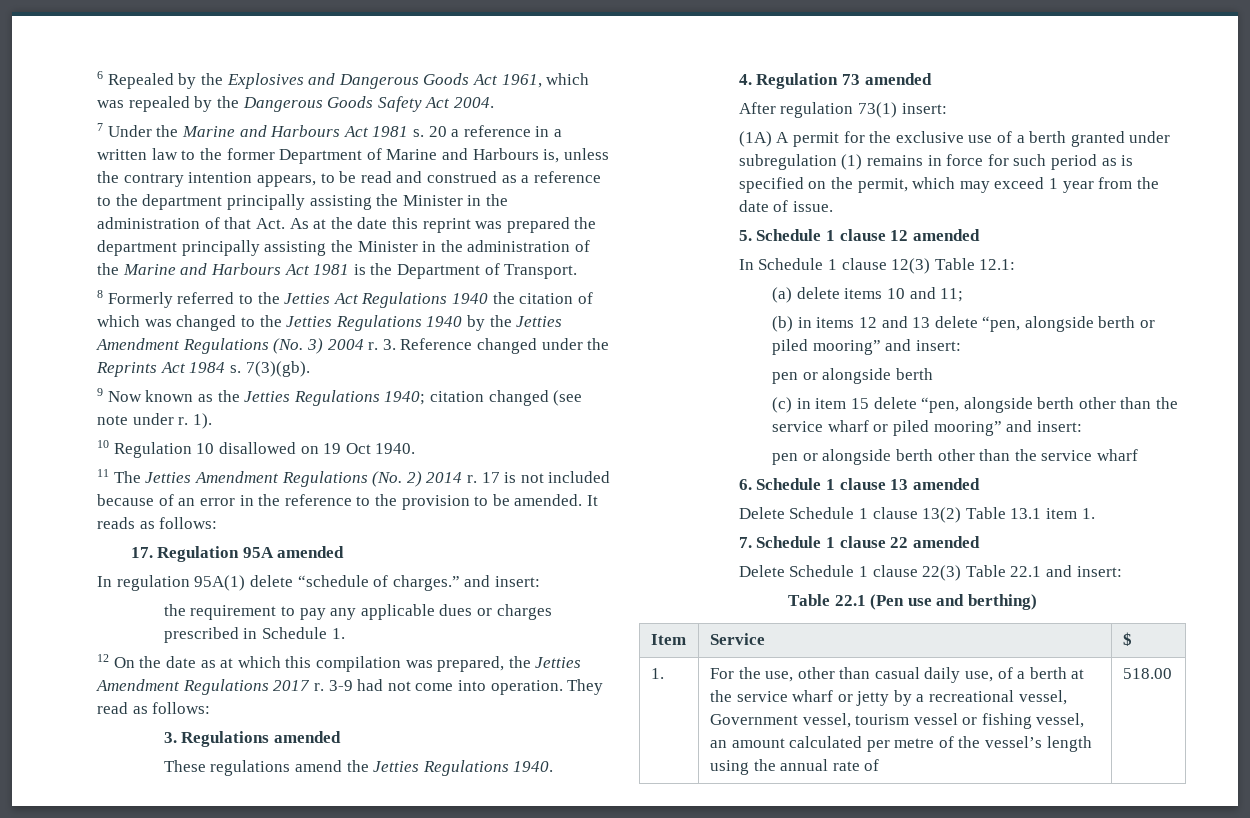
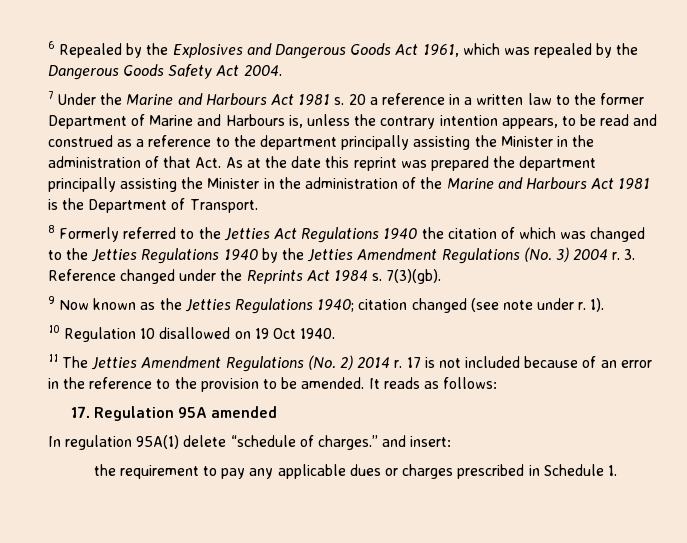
[97,654,582,672] [96,679,604,695] [97,702,211,714] [163,731,342,747] [163,760,554,776] [738,73,932,89] [738,102,947,118] [738,131,1171,147] [738,154,1134,170] [738,177,1159,193] [738,200,834,212] [738,229,980,241] [738,258,1016,274] [772,287,964,303] [772,316,1156,332] [772,339,961,355] [772,368,933,384] [772,397,1179,413] [772,420,1082,436] [772,449,1138,465] [738,478,980,490] [738,507,1095,523] [738,536,980,548] [738,565,1122,581] [788,594,1037,610] [650,634,686,645] [709,633,765,645] [1122,632,1132,646] [650,668,664,679] [709,667,1085,683] [709,690,1067,706] [709,713,1085,729] [709,736,1092,752] [709,759,880,775] [1122,668,1172,679] // 12 On the date as at which this compilation was prepared, the Jetties Amendment Regulations 2017 r. 3-9 had not come into operation. They read as follows: // 3. Regulations amended // These regulations amend the Jetties Regulations 1940. // 4. Regulation 73 amended // After regulation 73(1) insert: // (1A) A permit for the exclusive use of a berth granted under subregulation (1) remains in force for such period as is specified on the permit, which may exceed 1 year from the date of issue. // 5. Schedule 1 clause 12 amended // In Schedule 1 clause 12(3) Table 12.1: // (a) delete items 10 and 11; // (b) in items 12 and 13 delete “pen, alongside berth or piled mooring” and insert: // pen or alongside berth // (c) in item 15 delete “pen, alongside berth other than the service wharf or piled mooring” and insert: // pen or alongside berth other than the service wharf // 6. Schedule 1 clause 13 amended // Delete Schedule 1 clause 13(2) Table 13.1 item 1. // 7. Schedule 1 clause 22 amended // Delete Schedule 1 clause 22(3) Table 22.1 and insert: // Table 22.1 (Pen use and berthing) // Item | Service | $ // 1. | For the use, other than casual daily use, of a berth at the service wharf or jetty by a recreational vessel, Government vessel, tourism vessel or fishing vessel, an amount calculated per metre of the vessel’s length using the annual rate of | 518.00 -> (617, 470) none

